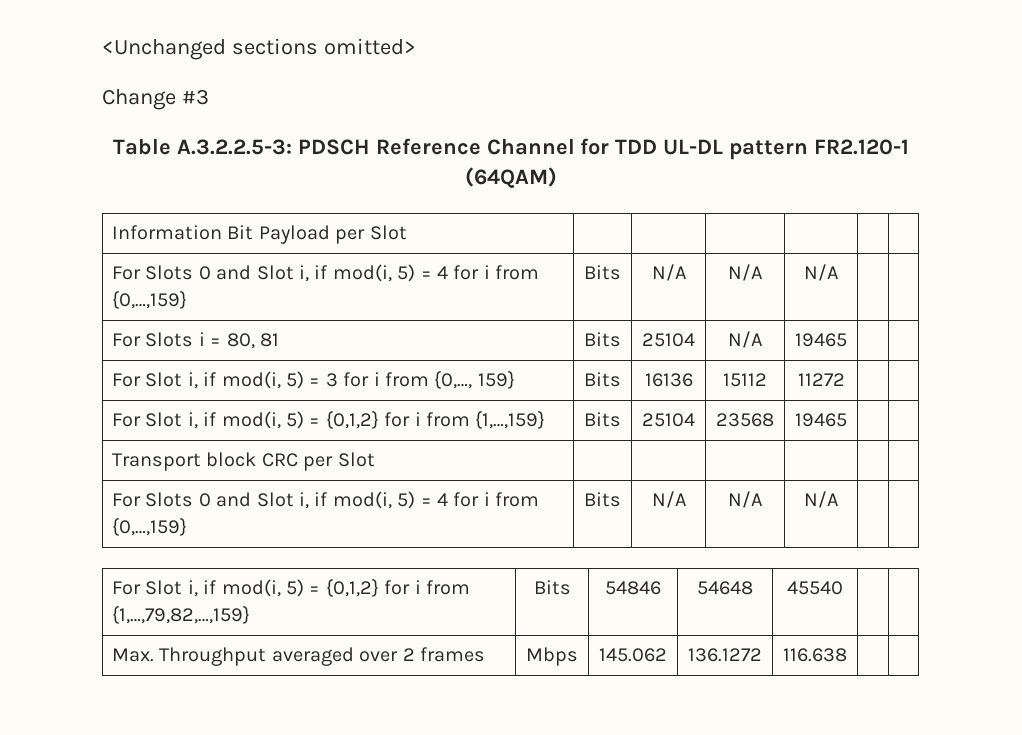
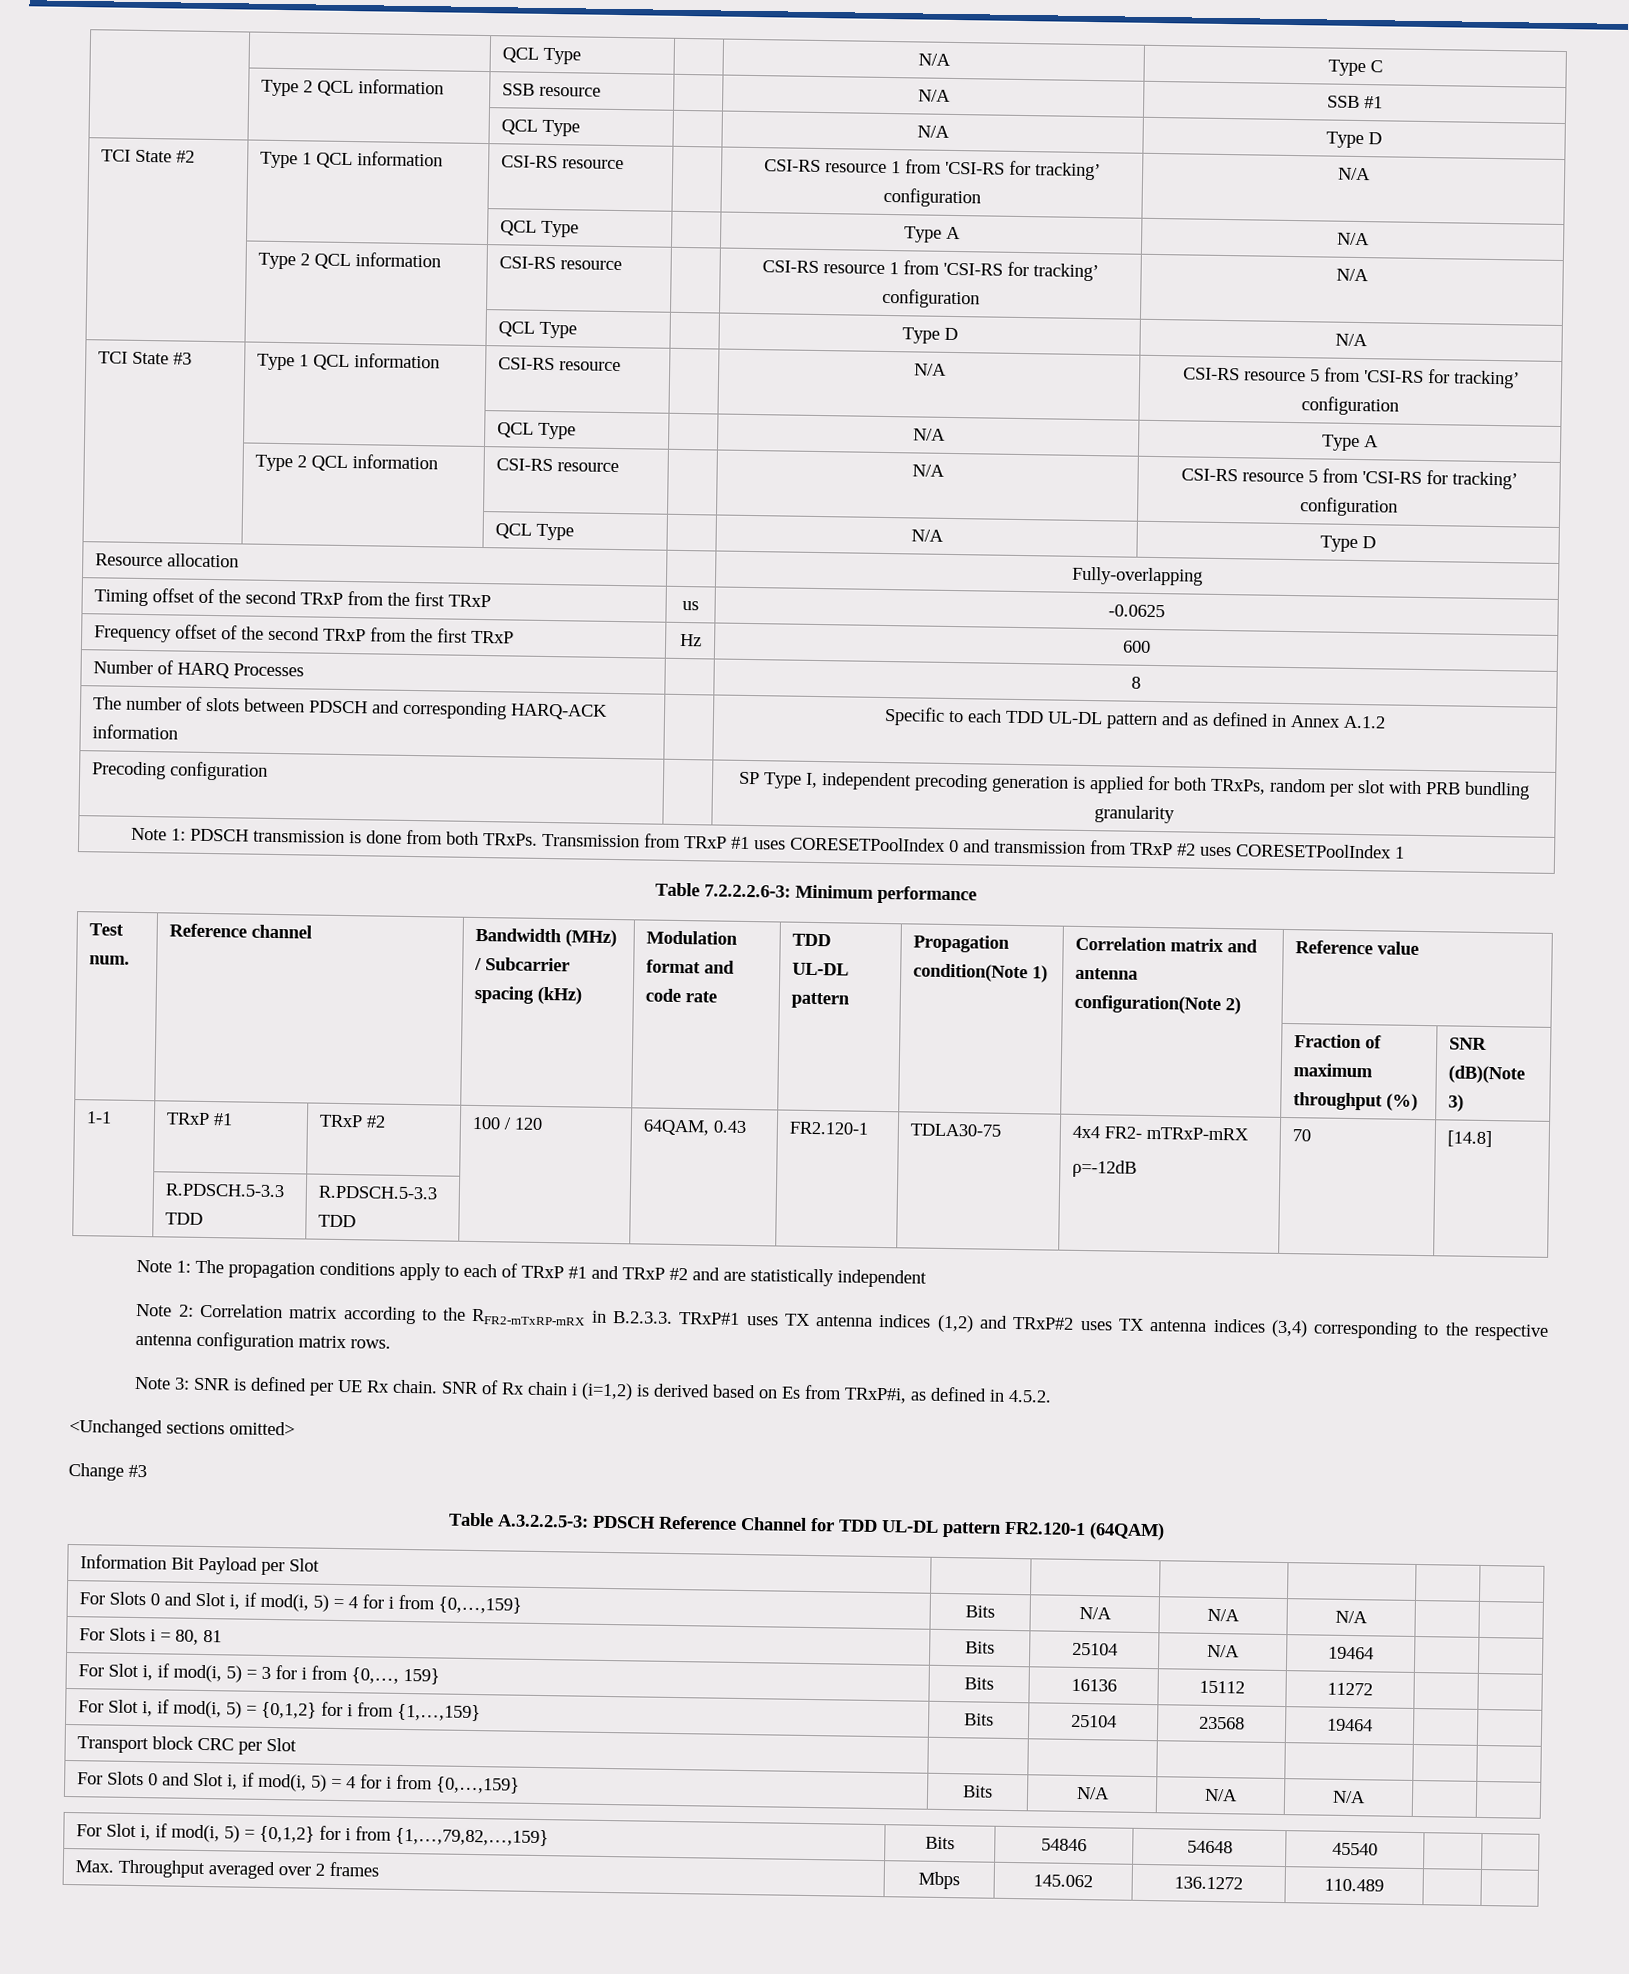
(102, 49) none -> [502,47,582,65] [917,53,951,66] [1327,59,1383,77] [261,79,445,97] [502,83,602,97] [917,89,951,102] [1327,95,1383,109] [501,119,581,137] [916,125,950,138] [1326,131,1382,149] [101,149,196,163] [260,151,444,169] [501,155,625,170] [764,159,1101,181] [882,187,981,208] [1338,167,1371,181] [500,220,580,238] [903,226,961,243] [1337,232,1370,246] [258,252,442,270] [499,256,623,271] [762,260,1099,282] [881,288,980,309] [1336,268,1369,282] [498,321,578,339] [901,327,958,344] [1335,333,1368,347] [98,351,193,365] [257,353,441,371] [498,357,622,372] [913,363,947,376] [1182,367,1520,389] [1301,396,1399,416] [497,422,577,440] [912,428,946,441] [1322,434,1379,452] [255,454,439,472] [496,458,620,473] [911,464,945,477] [1180,468,1518,490] [1300,497,1398,517] [495,523,575,541] [910,529,944,542] [1320,535,1376,553] [95,553,240,568] [1072,566,1203,586] [94,588,492,608] [682,601,699,611] [1108,604,1165,618] [94,624,515,644] [679,633,702,647] [1121,640,1151,653] [93,660,305,679] [1130,676,1141,689] [93,696,609,720] [92,724,179,740] [884,707,1386,730] [92,761,269,781] [739,771,1530,800] [1093,805,1175,824] [130,827,1405,859] [655,882,977,905] [89,923,125,936] [89,955,131,965] [169,923,313,939] [475,927,618,948] [474,957,571,972] [474,985,583,1005] [646,930,739,945] [646,959,736,974] [645,988,718,1003] [792,933,832,947] [792,962,850,976] [791,992,851,1009] [913,934,1011,953] [913,963,1049,983] [1075,936,1259,953] [1075,967,1139,980] [1074,994,1242,1015] [1295,940,1420,955] [1294,1034,1383,1049] [1293,1063,1374,1078] [1293,1092,1419,1111] [1449,1037,1488,1050] [1448,1065,1526,1084] [1448,1094,1465,1112] [86,1111,113,1124] [166,1112,234,1126] [319,1114,387,1128] [472,1116,544,1130] [643,1119,748,1136] [789,1121,869,1135] [910,1123,1002,1137] [1072,1125,1250,1141] [1072,1159,1138,1178] [1292,1129,1312,1142] [1447,1130,1493,1148] [165,1183,286,1198] [165,1212,204,1225] [318,1185,438,1200] [318,1214,357,1228] [136,1259,928,1288] [136,1303,1550,1341] [135,1331,392,1352] [134,1376,1053,1404] | | QCL Type | | N/A | Type C // | Type 2 QCL information | SSB resource | | N/A | SSB #1 // | | QCL Type | | N/A | Type D // TCI State #2 | Type 1 QCL information | CSI-RS resource | | CSI-RS resource 1 from 'CSI-RS for tracking’ configuration | N/A // | | QCL Type | | Type A | N/A // | Type 2 QCL information | CSI-RS resource | | CSI-RS resource 1 from 'CSI-RS for tracking’ configuration | N/A // | | QCL Type | | Type D | N/A // TCI State #3 | Type 1 QCL information | CSI-RS resource | | N/A | CSI-RS resource 5 from 'CSI-RS for tracking’ configuration // | | QCL Type | | N/A | Type A // | Type 2 QCL information | CSI-RS resource | | N/A | CSI-RS resource 5 from 'CSI-RS for tracking’ configuration // | | QCL Type | | N/A | Type D // Resource allocation | | Fully-overlapping // Timing offset of the second TRxP from the first TRxP | us | -0.0625 // Frequency offset of the second TRxP from the first TRxP | Hz | 600 // Number of HARQ Processes | | 8 // The number of slots between PDSCH and corresponding HARQ-ACK information | | Specific to each TDD UL-DL pattern and as defined in Annex A.1.2 // Precoding configuration | | SP Type I, independent precoding generation is applied for both TRxPs, random per slot with PRB bundling granularity // Note 1: PDSCH transmission is done from both TRxPs. Transmission from TRxP #1 uses CORESETPoolIndex 0 and transmission from TRxP #2 uses CORESETPoolIndex 1 // Table 7.2.2.2.6-3: Minimum performance // Test num. | Reference channel | Bandwidth (MHz) / Subcarrier spacing (kHz) | Modulation format and code rate | TDD UL-DL pattern | Propagation condition(Note 1) | Correlation matrix and antenna configuration(Note 2) | Reference value // | | | | | | | Fraction of maximum throughput (%) | SNR (dB)(Note 3) // 1-1 | TRxP #1 | TRxP #2 | 100 / 120 | 64QAM, 0.43 | FR2.120-1 | TDLA30-75 | 4x4 FR2- mTRxP-mRX // ρ=-12dB | 70 | [14.8] // | R.PDSCH.5-3.3 TDD | R.PDSCH.5-3.3 TDD | | | | | | | // Note 1: The propagation conditions apply to each of TRxP #1 and TRxP #2 and are statistically independent // Note 2: Correlation matrix according to the RFR2-mTxRP-mRX in B.2.3.3. TRxP#1 uses TX antenna indices (1,2) and TRxP#2 uses TX antenna indices (3,4) corresponding to the respective antenna configuration matrix rows. // Note 3: SNR is defined per UE Rx chain. SNR of Rx chain i (i=1,2) is derived based on Es from TRxP#i, as defined in 4.5.2. //
[795,333,847,347] 19465 -> [1328,1646,1374,1660] 19464
[795,413,847,427] 19465 -> [1327,1718,1373,1732] 19464
[783,648,847,662] 116.638 -> [1324,1878,1384,1892] 110.489

